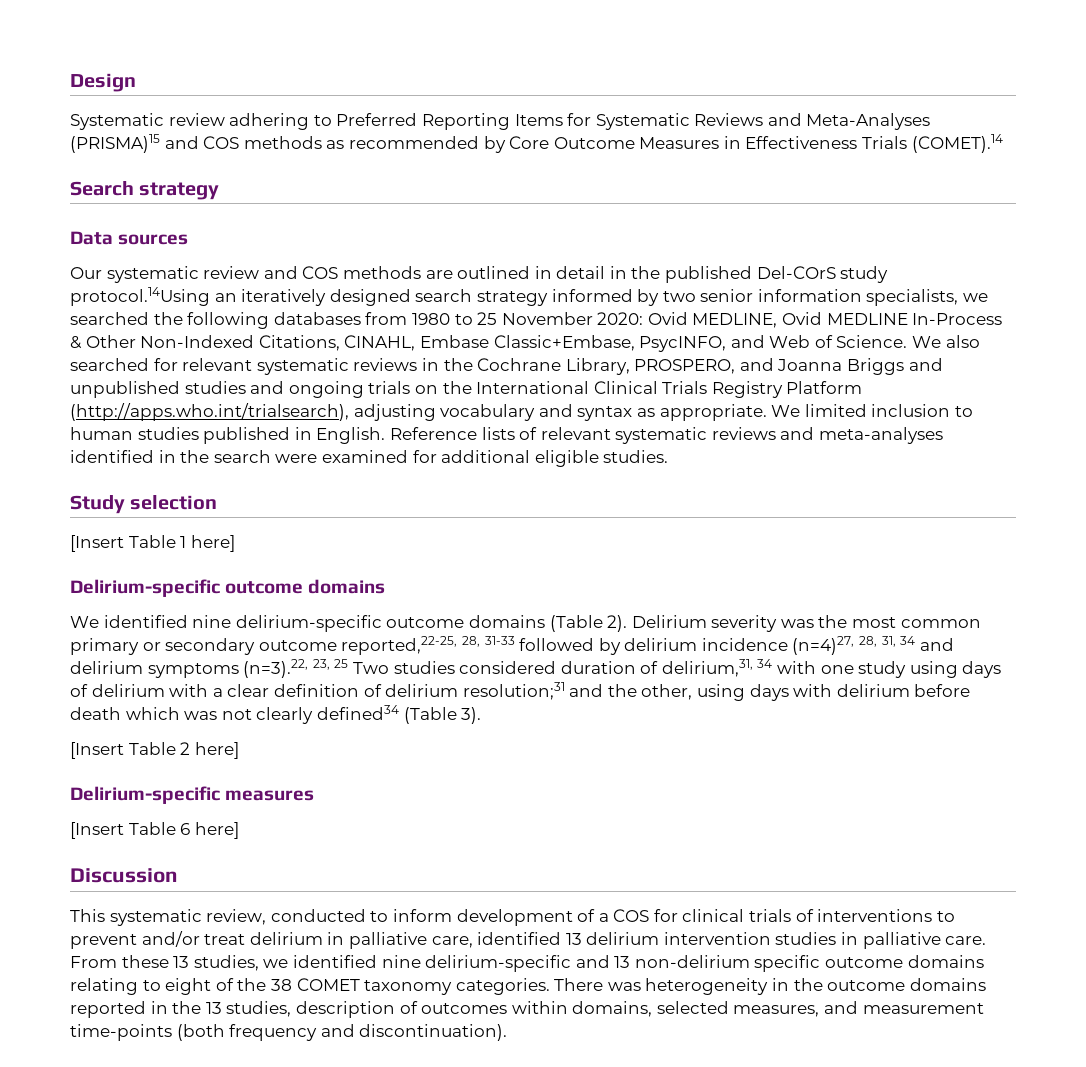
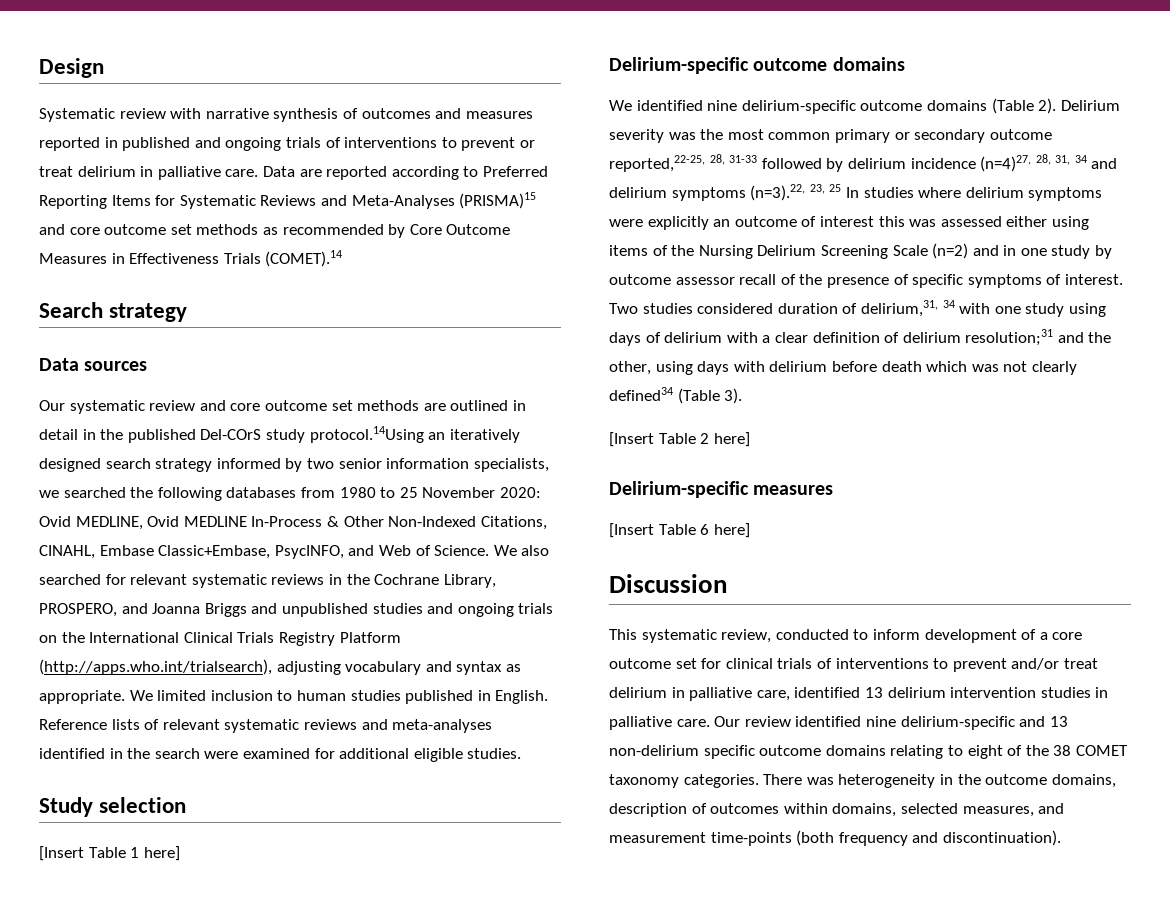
[229,113,310,130] adhering -> [170,108,533,122] [39,137,535,151] [39,166,459,180] with narrative synthesis of outcomes and measures reported in published and ongoing trials of interventions to prevent or treat delirium in palliative care. Data are reported according
[203,136,240,149] COS -> [69,224,192,235] core outcome set
[302,266,339,279] COS -> [230,400,353,411] core outcome set
(349, 663) none -> [845,187,1103,201] [609,216,1089,230] [609,243,1113,259] [609,274,1123,288] In studies where delirium symptoms were explicitly an outcome of interest this was assessed either using items of the Nursing Delirium Screening Scale (n=2) and in one study by outcome assessor recall of the presence of specific symptoms of interest.
[613,909,650,922] COS -> [1052,632,1083,640] [609,658,697,669] core outcome set
[70,955,289,971] From these 13 studies, we -> [714,716,791,727] Our review
[909,978,986,991] [70,1001,292,1018] domains reported in the 13 studies, -> [1051,774,1116,788] domains,

